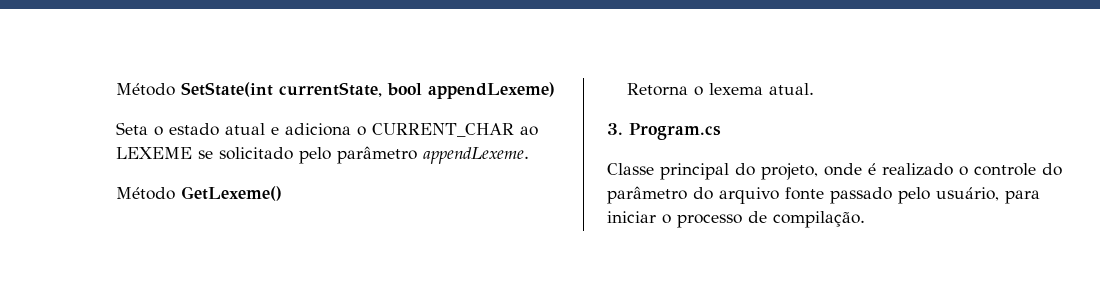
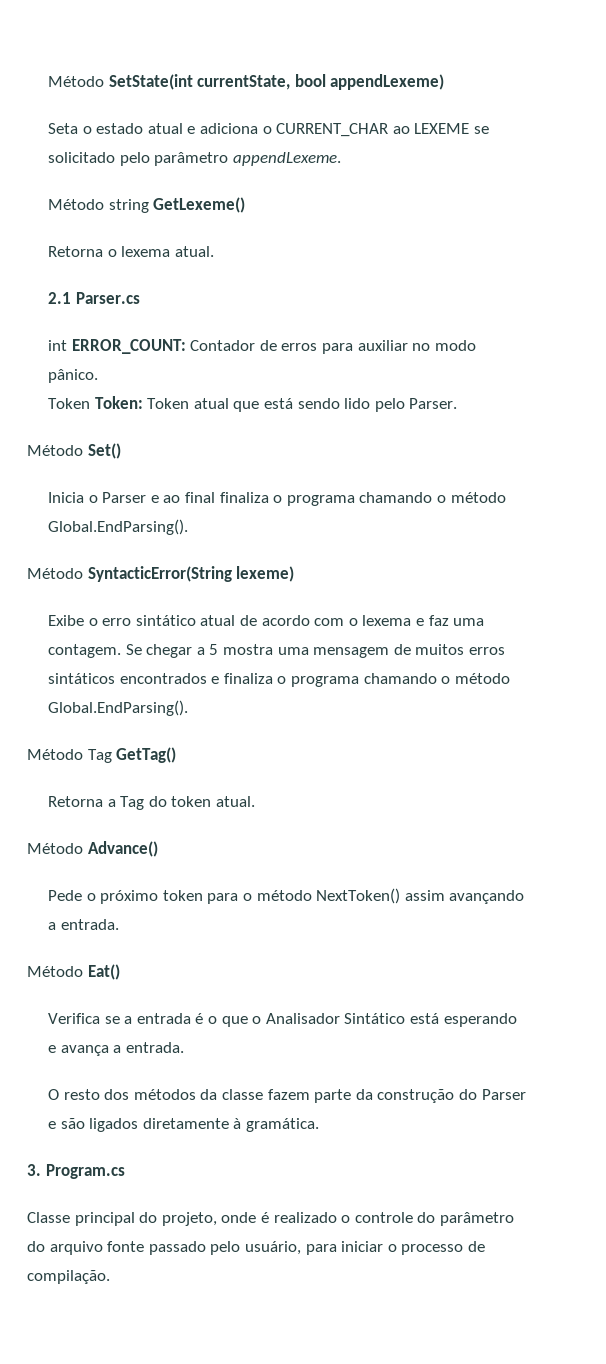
(175, 193) none -> [108,199,149,213] string
(814, 89) none -> [48,292,140,304] [48,339,476,354] [48,369,99,383] [48,396,458,412] [27,443,121,459] [48,492,506,506] [48,519,189,535] [27,566,295,582] [48,615,485,626] [48,644,505,658] [48,673,510,687] [48,700,189,716] [27,747,177,763] [48,796,255,810] [27,841,158,857] [48,888,525,904] [48,919,119,930] [27,964,120,980] [48,1013,517,1027] [48,1042,184,1056] [48,1089,526,1103] [48,1118,319,1132] // 2.1 Parser.cs // int ERROR_COUNT: Contador de erros para auxiliar no modo pânico. // Token Token: Token atual que está sendo lido pelo Parser. // Método Set() // Inicia o Parser e ao final finaliza o programa chamando o método Global.EndParsing(). // Método SyntacticError(String lexeme) // Exibe o erro sintático atual de acordo com o lexema e faz uma contagem. Se chegar a 5 mostra uma mensagem de muitos erros sintáticos encontrados e finaliza o programa chamando o método Global.EndParsing(). // Método Tag GetTag() // Retorna a Tag do token atual. // Método Advance() // Pede o próximo token para o método NextToken() assim avançando a entrada. // Método Eat() // Verifica se a entrada é o que o Analisador Sintático está esperando e avança a entrada. // O resto dos métodos da classe fazem parte da construção do Parser e são ligados diretamente à gramática.

